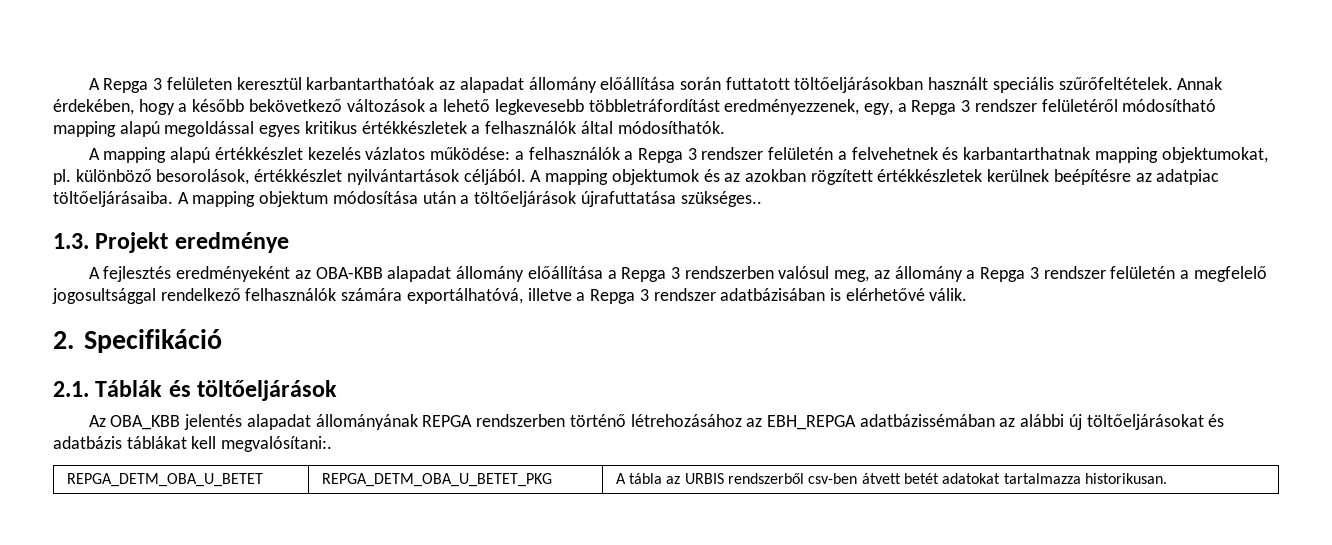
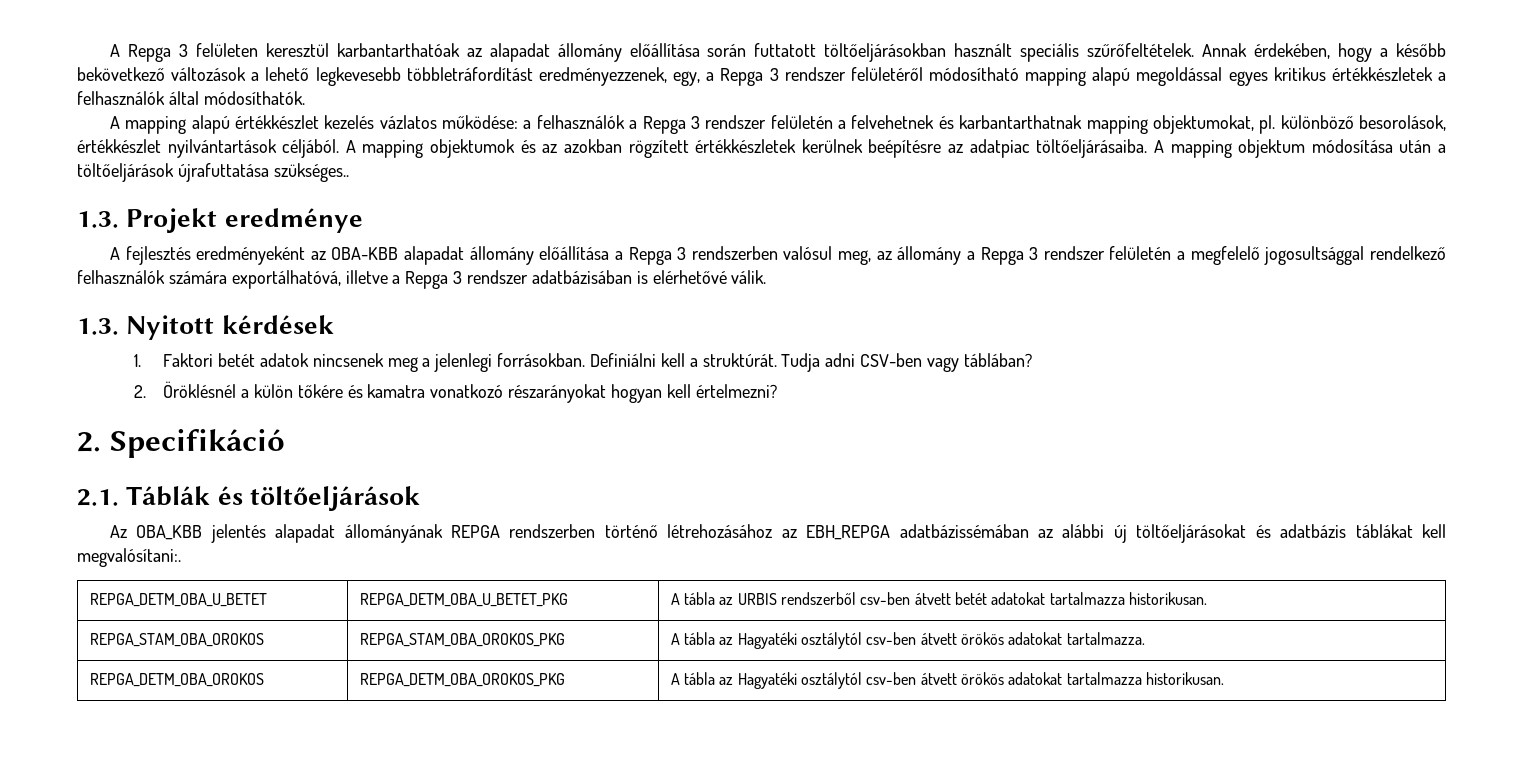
(968, 294) none -> [77,315,334,340] [134,353,1032,372] [134,381,777,403] // 1.3. Nyitott kérdések // 1. Faktori betét adatok nincsenek meg a jelenlegi forrásokban. Definiálni kell a struktúrát. Tudja adni CSV-ben vagy táblában? // 2. Öröklésnél a külön tőkére és kamatra vonatkozó részarányokat hogyan kell értelmezni?
(1167, 478) none -> [89,633,264,647] [359,633,565,647] [670,632,1145,649] [89,673,264,687] [359,673,565,687] [670,672,1225,689] // REPGA_STAM_OBA_OROKOS | REPGA_STAM_OBA_OROKOS_PKG | A tábla az Hagyatéki osztálytól csv-ben átvett örökös adatokat tartalmazza. // REPGA_DETM_OBA_OROKOS | REPGA_DETM_OBA_OROKOS_PKG | A tábla az Hagyatéki osztálytól csv-ben átvett örökös adatokat tartalmazza historikusan.

